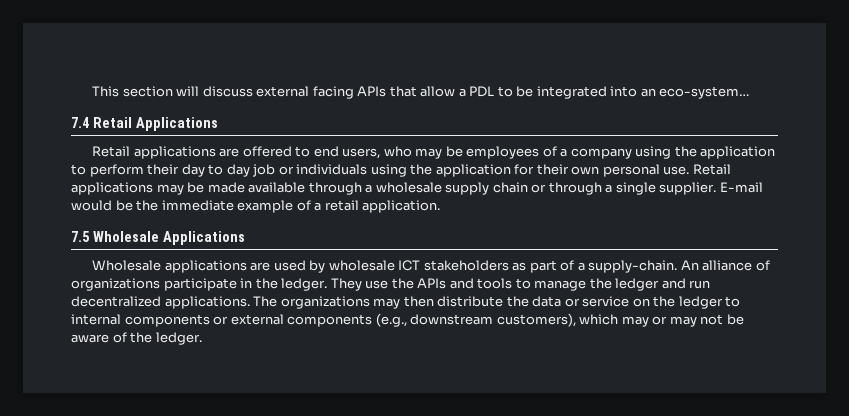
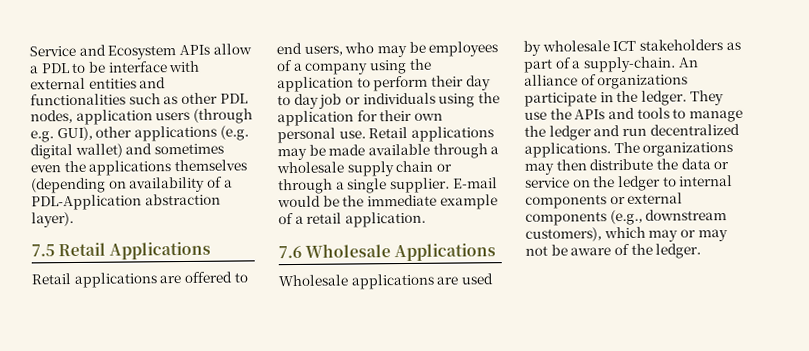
[91,86,417,99] This section will discuss external facing APIs that -> [29,44,210,60] Service and Ecosystem APIs
[536,86,750,99] [71,117,89,128] integrated into an eco-system… // 7.4 -> [107,60,201,73] [30,77,167,90] [30,92,248,106] [30,108,253,125] [30,125,249,143] [30,143,224,160] [30,159,247,176] [31,176,233,194] [31,193,221,211] [31,212,74,228] [31,244,55,257] interface with external entities and functionalities such as other PDL nodes, application users (through e.g. GUI), other applications (e.g. digital wallet) and sometimes even the applications themselves (depending on availability of a PDL-Application abstraction layer). // 7.5
[71,231,90,242] 7.5 -> [278,245,302,259] 7.6

